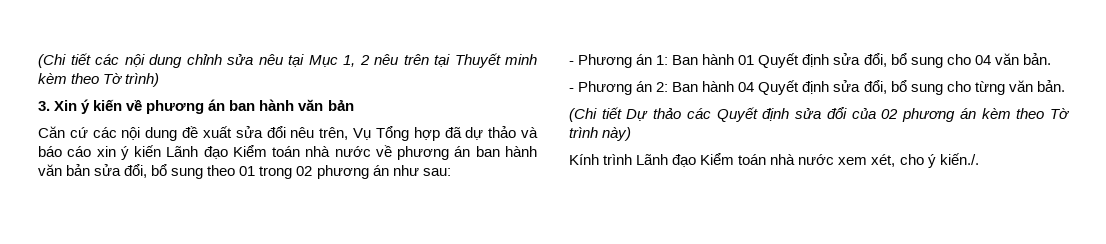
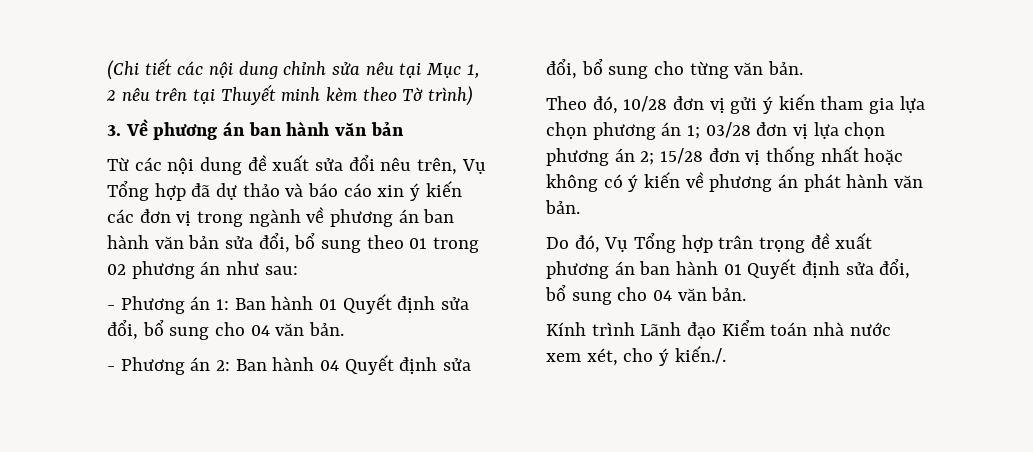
[54,99,143,114] Xin ý kiến về -> [125,119,148,136] Về
[38,126,88,138] Căn cứ -> [107,157,129,171] Từ
[166,145,371,159] Lãnh đạo Kiểm toán nhà nước -> [107,209,301,227] các đơn vị trong ngành
[569,107,1071,122] [569,127,632,141] (Chi tiết Dự thảo các Quyết định sửa đổi của 02 phương án kèm theo Tờ trình này) -> [546,94,925,114] [546,122,886,140] [546,146,904,166] [546,172,924,192] [545,200,580,214] [546,233,873,253] [546,259,911,279] [545,285,747,305] Theo đó, 10/28 đơn vị gửi ý kiến tham gia lựa chọn phương án 1; 03/28 đơn vị lựa chọn phương án 2; 15/28 đơn vị thống nhất hoặc không có ý kiến về phương án phát hành văn bản. // Do đó, Vụ Tổng hợp trân trọng đề xuất phương án ban hành 01 Quyết định sửa đổi, bổ sung cho 04 văn bản.

